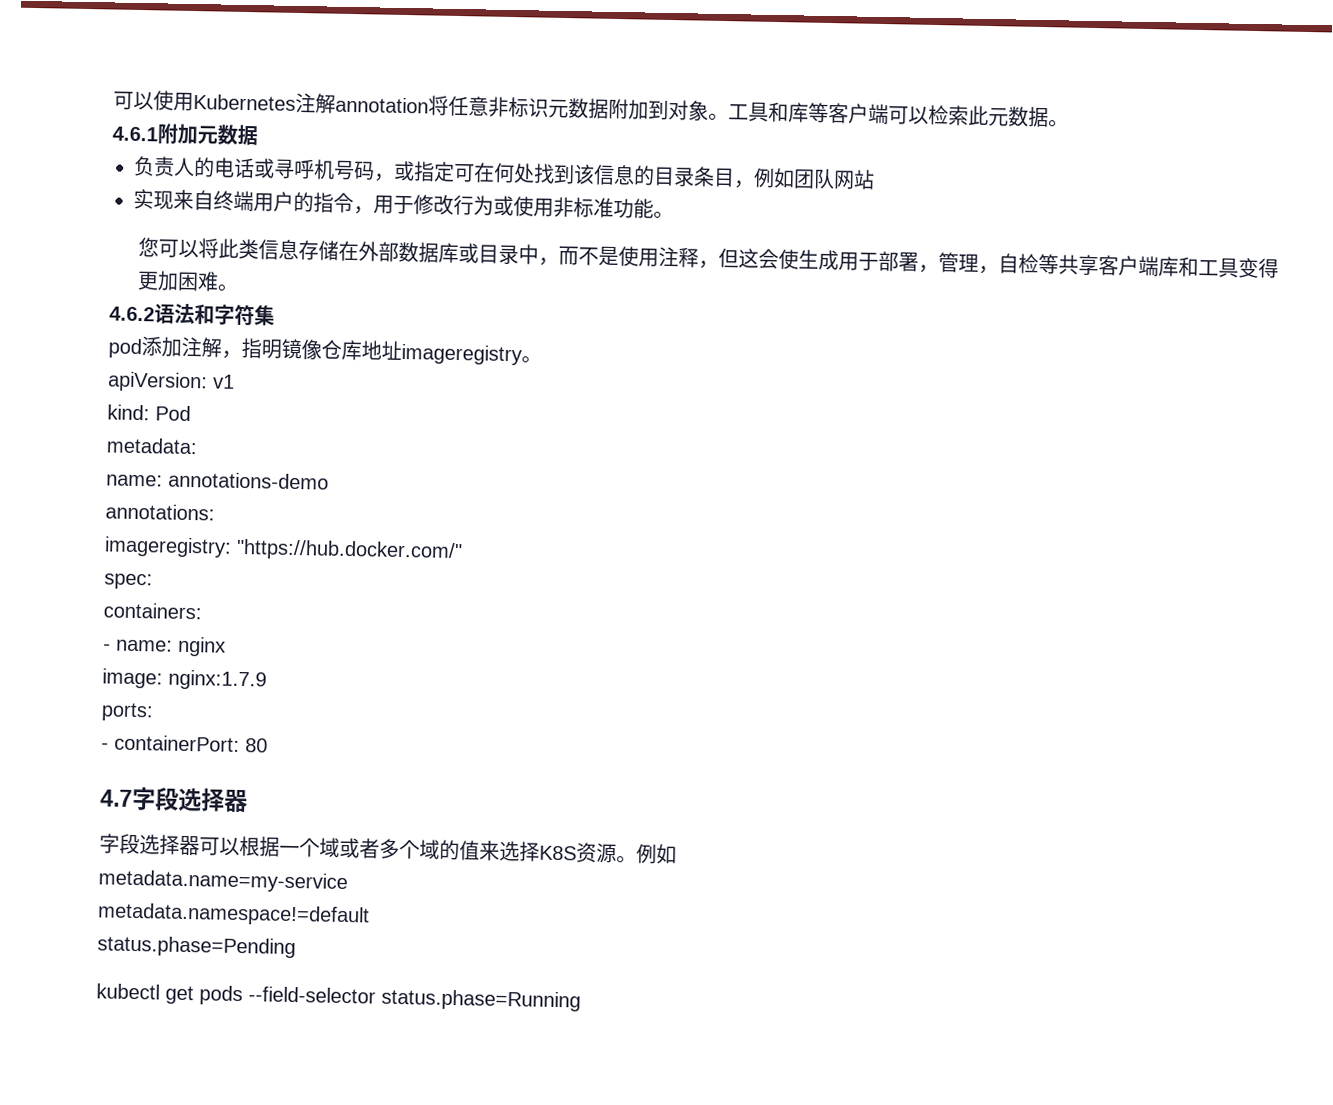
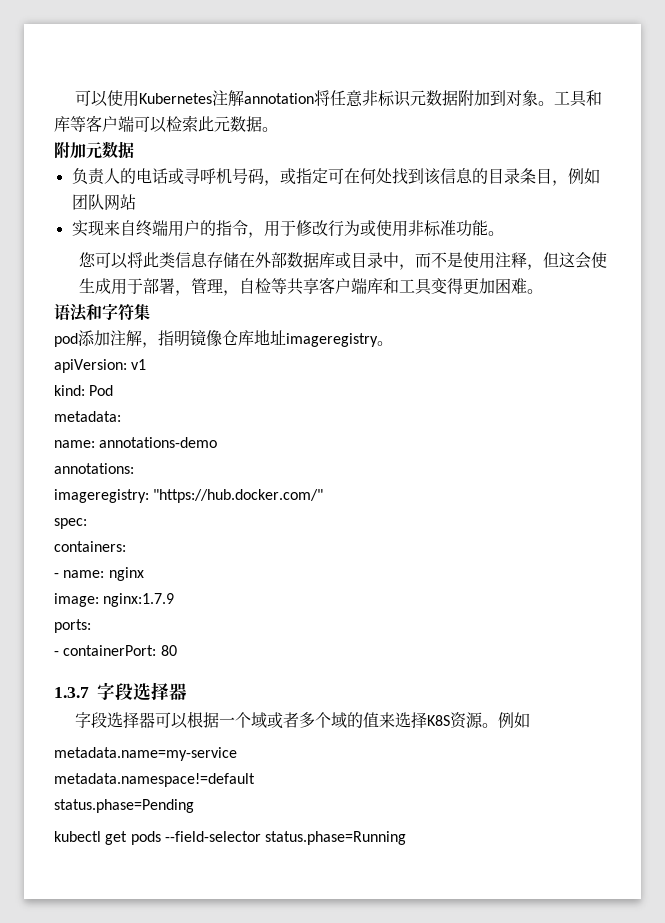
[112,126,158,142] 4.6.1 -> (278, 129) none
[109,306,155,322] 4.6.2 -> (543, 291) none
[100,789,133,807] 4.7 -> [54,687,89,698] 1.3.7

